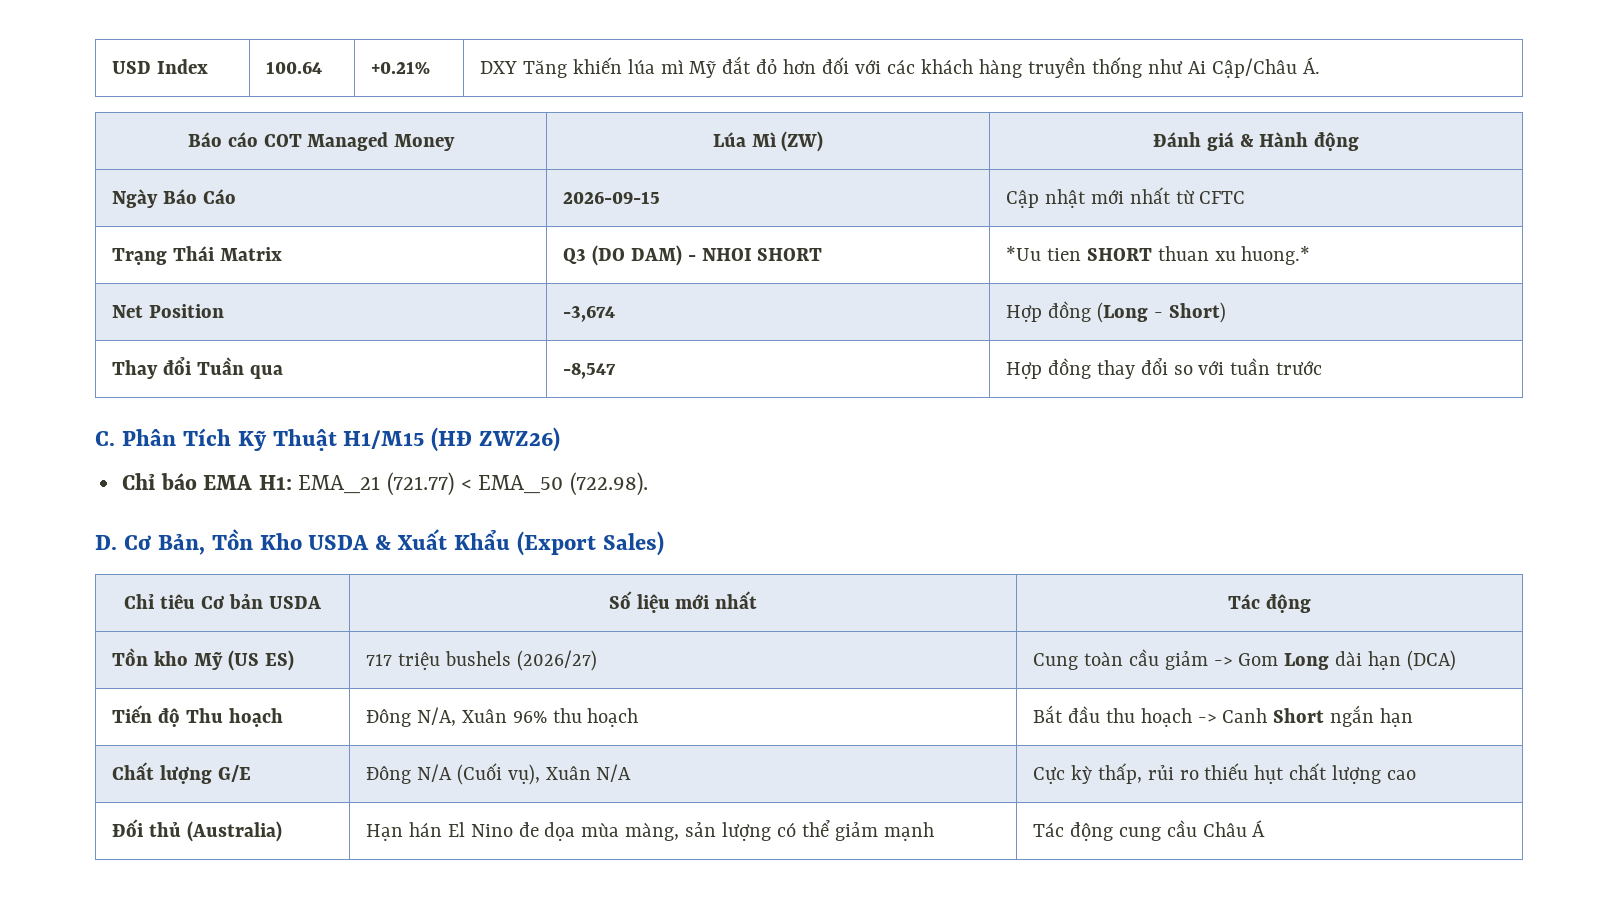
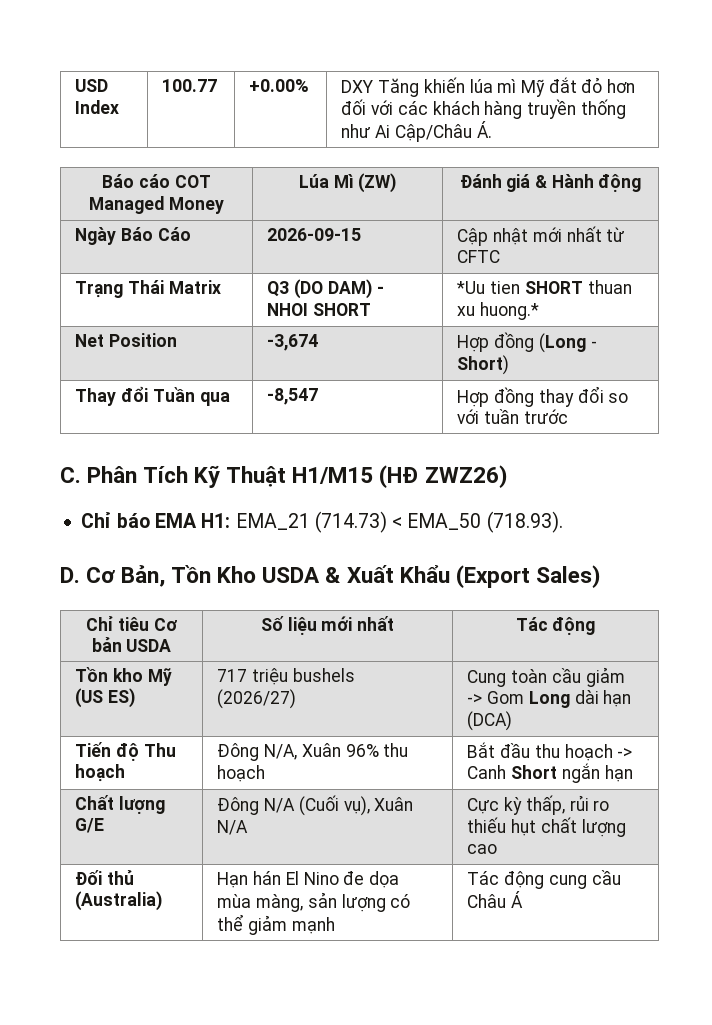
[265,61,322,74] [370,61,430,74] 100.64 | +0.21% -> [162,79,218,92] [249,79,310,92] 100.77 | +0.00%
[387,472,455,496] (721.77) -> [314,511,387,533] (714.73)
[569,472,648,496] (722.98). -> [486,511,563,533] (718.93).

